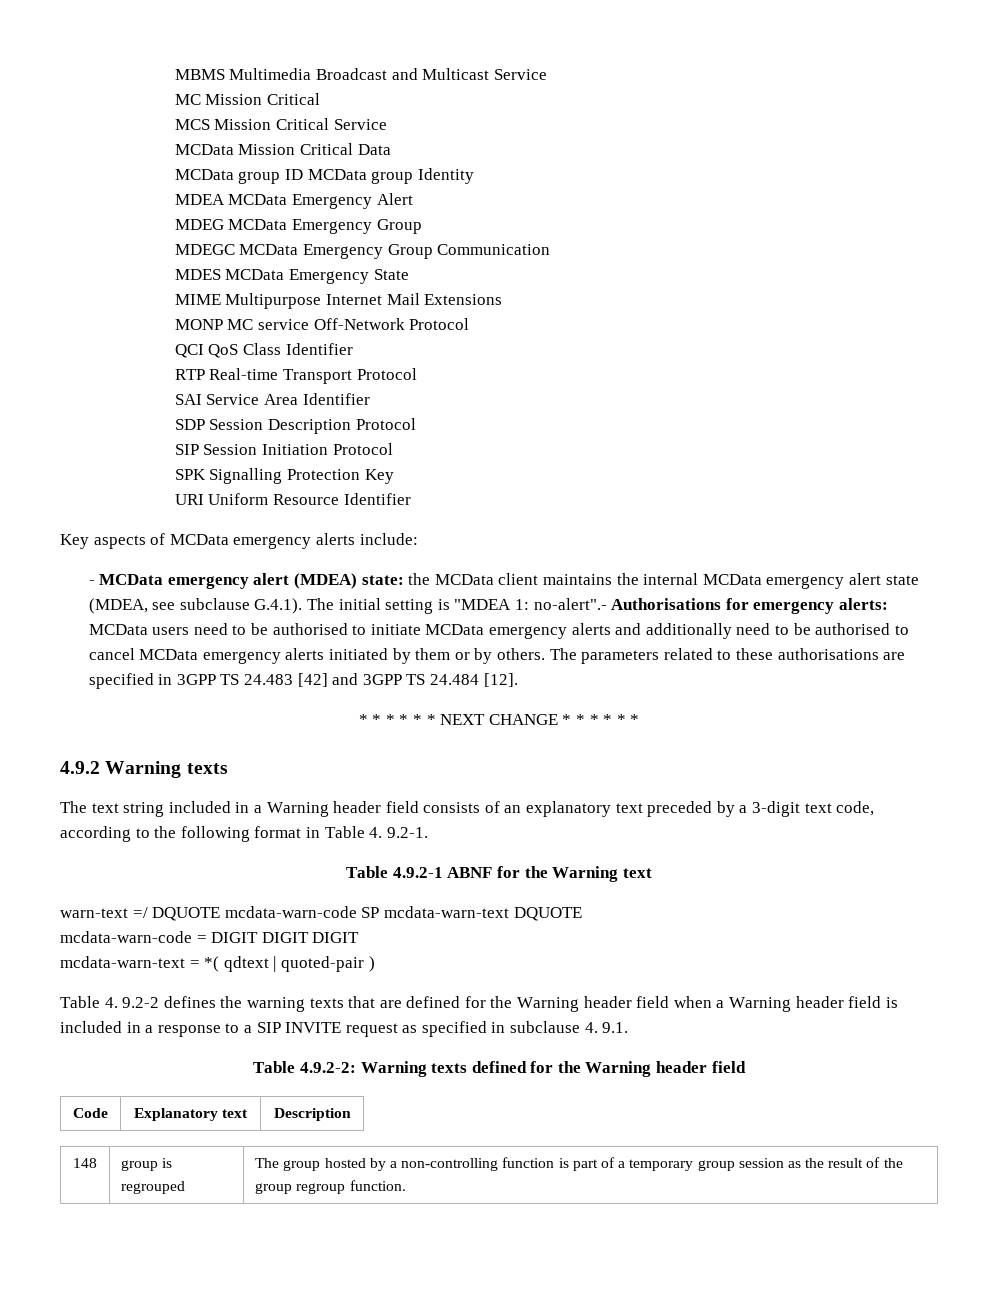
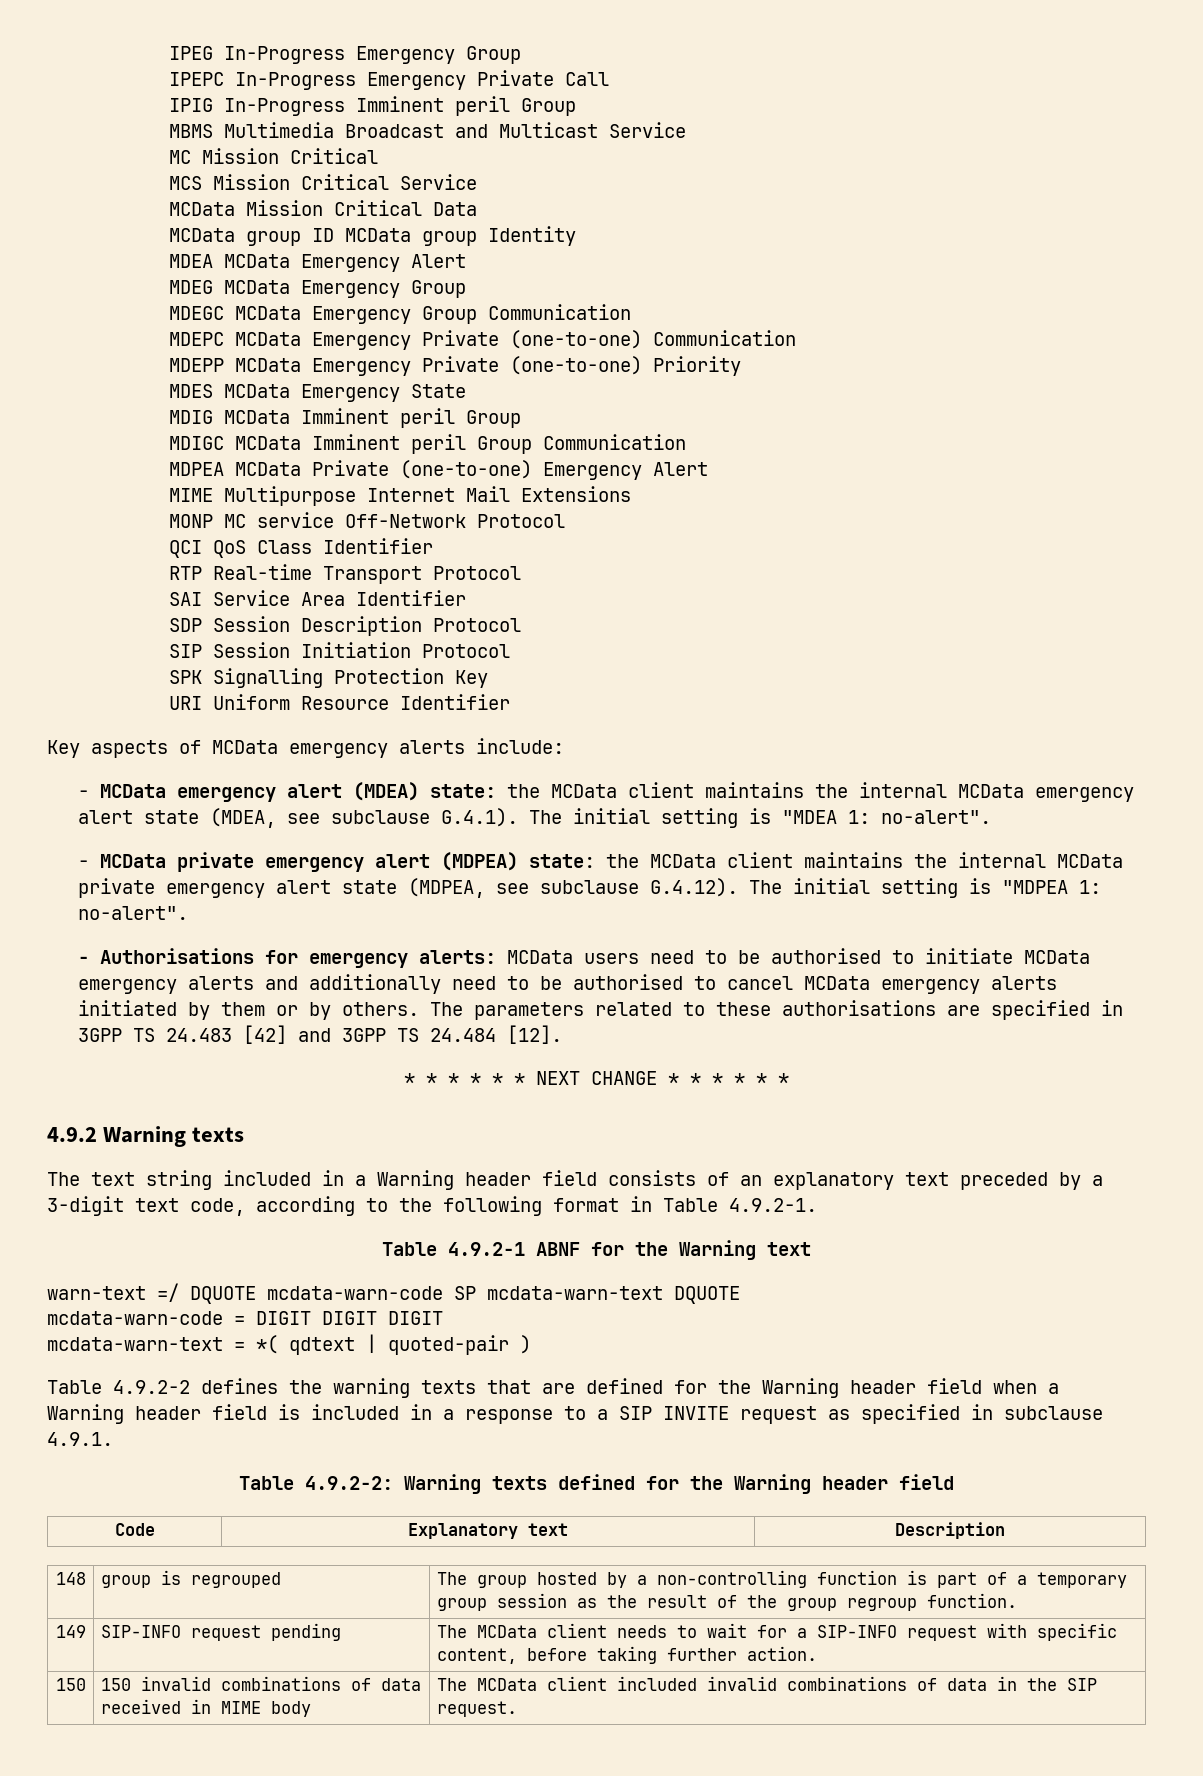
(174, 74) none -> [169,46,522,64] [169,70,610,90] [169,96,577,116] IPEG In-Progress Emergency Group // IPEPC In-Progress Emergency Private Call // IPIG In-Progress Imminent peril Group //
[174,269,409,284] MDES MCData Emergency State -> [169,330,797,350] [169,356,742,376] [169,384,467,402] [169,408,522,428] [169,434,687,454] [169,460,709,480] MDEPC MCData Emergency Private (one-to-one) Communication // MDEPP MCData Emergency Private (one-to-one) Priority // MDES MCData Emergency State // MDIG MCData Imminent peril Group // MDIGC MCData Imminent peril Group Communication // MDPEA MCData Private (one-to-one) Emergency Alert
[533,598,607,610] no-alert".- -> [880,810,991,824] [77,852,1123,872] [77,878,1101,898] [77,906,188,920] [77,956,89,964] no-alert". // - MCData private emergency alert (MDPEA) state: the MCData client maintains the internal MCData private emergency alert state (MDPEA, see subclause G.4.12). The initial setting is "MDPEA 1: no-alert". // -
[369,827,428,838] 4. 9.2-1. -> [729,1198,817,1212] 4.9.2-1.
[104,997,160,1008] 4. 9.2-2 -> [113,1380,190,1394] 4.9.2-2
[584,1022,629,1033] 4. 9.1. -> [47,1432,113,1446] 4.9.1.
(406, 1185) none -> [55,1625,86,1638] [100,1623,341,1641] [436,1623,1117,1641] [436,1646,817,1664] [55,1678,86,1691] [100,1676,421,1691] [100,1699,311,1717] [436,1676,1097,1691] [436,1701,517,1717] // 149 | SIP-INFO request pending | The MCData client needs to wait for a SIP-INFO request with specific content, before taking further action. // 150 | 150 invalid combinations of data received in MIME body | The MCData client included invalid combinations of data in the SIP request.

